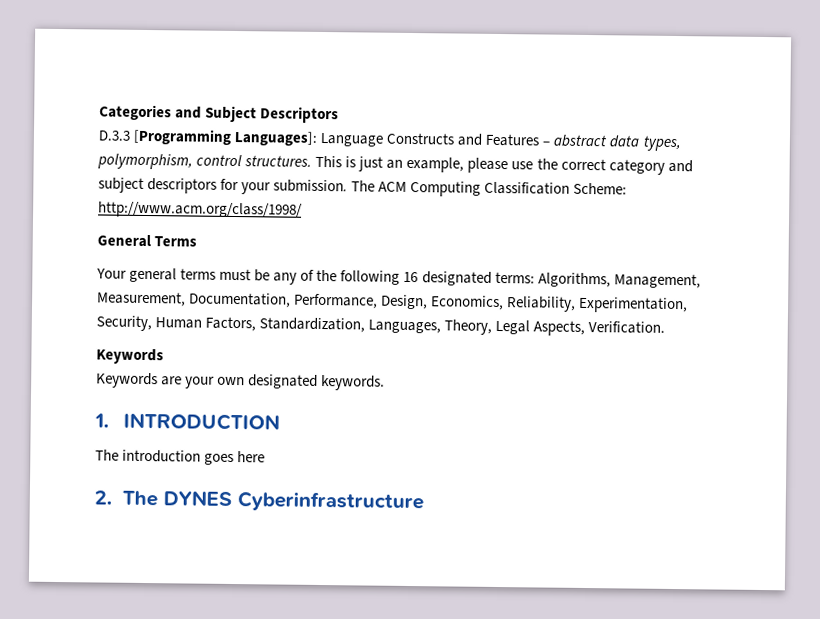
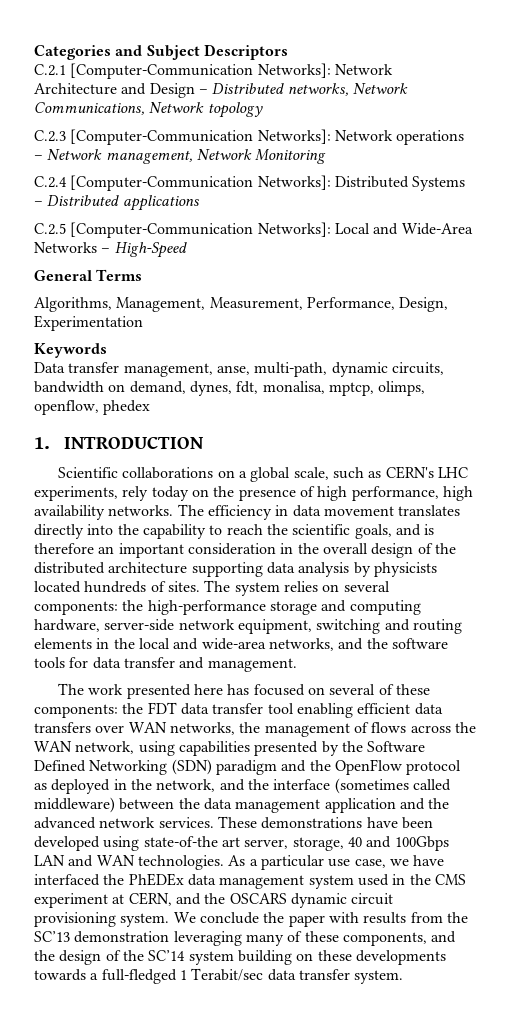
[98,128,681,152] [97,153,693,175] [98,177,628,197] [98,201,303,219] [97,234,198,248] [96,267,535,286] D.3.3 [Programming Languages]: Language Constructs and Features – abstract data types, polymorphism, control structures. This is just an example, please use the correct category and subject descriptors for your submission. The ACM Computing Classification Scheme: http://www.acm.org/class/1998/ // General Terms // Your general terms must be any of the following 16 designated terms: -> [34,63,393,79] [34,83,408,98] [34,102,263,118] [34,129,465,145] [34,149,327,164] [34,175,466,191] [34,195,200,211] [34,222,473,238] [34,242,187,258] [34,269,143,281] C.2.1 [Computer-Communication Networks]: Network Architecture and Design – Distributed networks, Network Communications, Network topology // C.2.3 [Computer-Communication Networks]: Network operations – Network management, Network Monitoring // C.2.4 [Computer-Communication Networks]: Distributed Systems – Distributed applications // C.2.5 [Computer-Communication Networks]: Local and Wide-Area Networks – High-Speed // General Terms //
[189,292,292,308] Documentation, -> (303, 303) none
[431,295,689,314] [96,315,666,336] [96,348,164,365] [96,372,386,391] [94,412,280,431] [95,449,266,466] [94,490,424,513] Economics, Reliability, Experimentation, Security, Human Factors, Standardization, Languages, Theory, Legal Aspects, Verification. // Keywords // Keywords are your own designated keywords. // 1. INTRODUCTION // The introduction goes here // 2. The DYNES Cyberinfrastructure -> [34,315,143,331] [34,343,107,358] [34,362,444,377] [34,381,426,396] [34,400,151,415] [34,436,204,449] [58,466,468,482] [34,486,473,501] [34,504,461,520] [34,524,435,539] [34,543,456,558] [34,562,437,577] [34,580,390,596] [34,600,421,615] [34,619,462,634] [34,638,448,651] [34,657,297,672] [58,683,430,699] [34,702,443,718] [34,722,476,737] [34,741,426,756] [34,759,462,775] [34,778,451,794] [34,797,450,813] [34,816,433,829] [34,836,449,851] [34,855,445,870] [34,873,466,889] [34,892,394,908] [34,912,468,927] [34,931,457,946] [34,950,446,965] [34,968,404,984] Experimentation // Keywords // Data transfer management, anse, multi-path, dynamic circuits, bandwidth on demand, dynes, fdt, monalisa, mptcp, olimps, openflow, phedex // 1. INTRODUCTION // Scientific collaborations on a global scale, such as CERN's LHC experiments, rely today on the presence of high performance, high availability networks. The efficiency in data movement translates directly into the capability to reach the scientific goals, and is therefore an important consideration in the overall design of the distributed architecture supporting data analysis by physicists located hundreds of sites. The system relies on several components: the high-performance storage and computing hardware, server-side network equipment, switching and routing elements in the local and wide-area networks, and the software tools for data transfer and management. // The work presented here has focused on several of these components: the FDT data transfer tool enabling efficient data transfers over WAN networks, the management of flows across the WAN network, using capabilities presented by the Software Defined Networking (SDN) paradigm and the OpenFlow protocol as deployed in the network, and the interface (sometimes called middleware) between the data management application and the advanced network services. These demonstrations have been developed using state-of-the art server, storage, 40 and 100Gbps LAN and WAN technologies. As a particular use case, we have interfaced the PhEDEx data management system used in the CMS experiment at CERN, and the OSCARS dynamic circuit provisioning system. We conclude the paper with results from the SC’13 demonstration leveraging many of these components, and the design of the SC’14 system building on these developments towards a full-fledged 1 Terabit/sec data transfer system.

